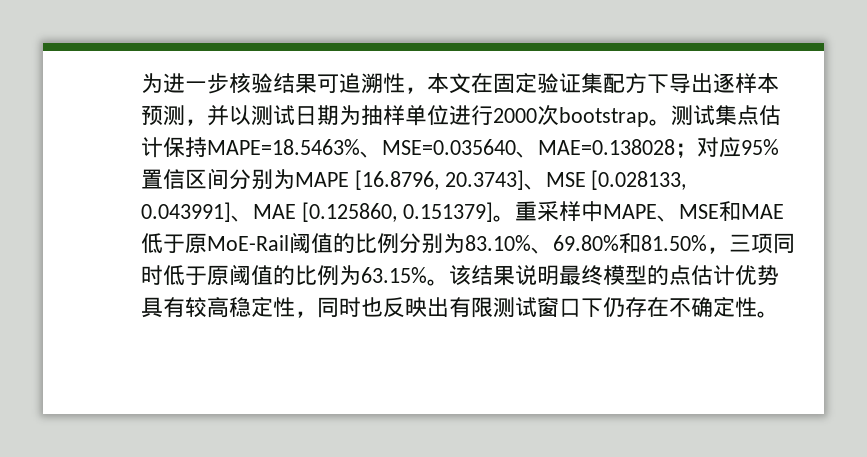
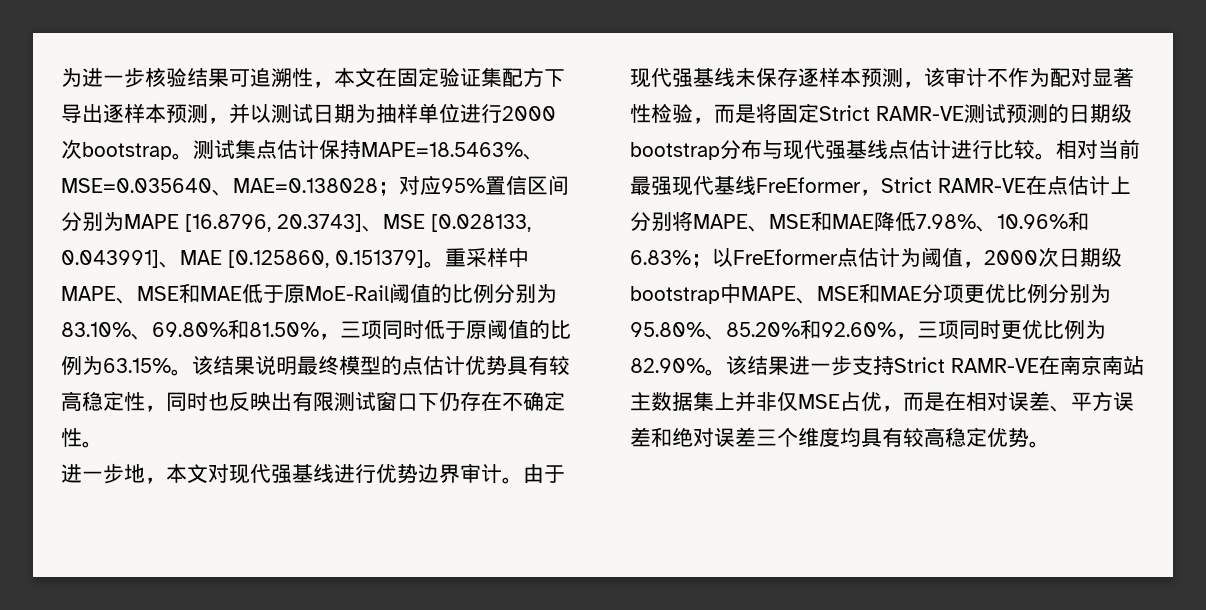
(779, 314) none -> [61,463,565,484] [630,67,1134,88] [630,103,1132,124] [630,139,1140,160] [630,175,1131,196] [630,211,1089,232] [630,247,1122,268] [630,283,1111,304] [630,319,1106,340] [630,355,1144,376] [630,391,1134,412] [630,427,1050,448] // 进一步地，本文对现代强基线进行优势边界审计。由于现代强基线未保存逐样本预测，该审计不作为配对显著性检验，而是将固定Strict RAMR-VE测试预测的日期级bootstrap分布与现代强基线点估计进行比较。相对当前最强现代基线FreEformer，Strict RAMR-VE在点估计上分别将MAPE、MSE和MAE降低7.98%、10.96%和6.83%；以FreEformer点估计为阈值，2000次日期级bootstrap中MAPE、MSE和MAE分项更优比例分别为95.80%、85.20%和92.60%，三项同时更优比例为82.90%。该结果进一步支持Strict RAMR-VE在南京南站主数据集上并非仅MSE占优，而是在相对误差、平方误差和绝对误差三个维度均具有较高稳定优势。

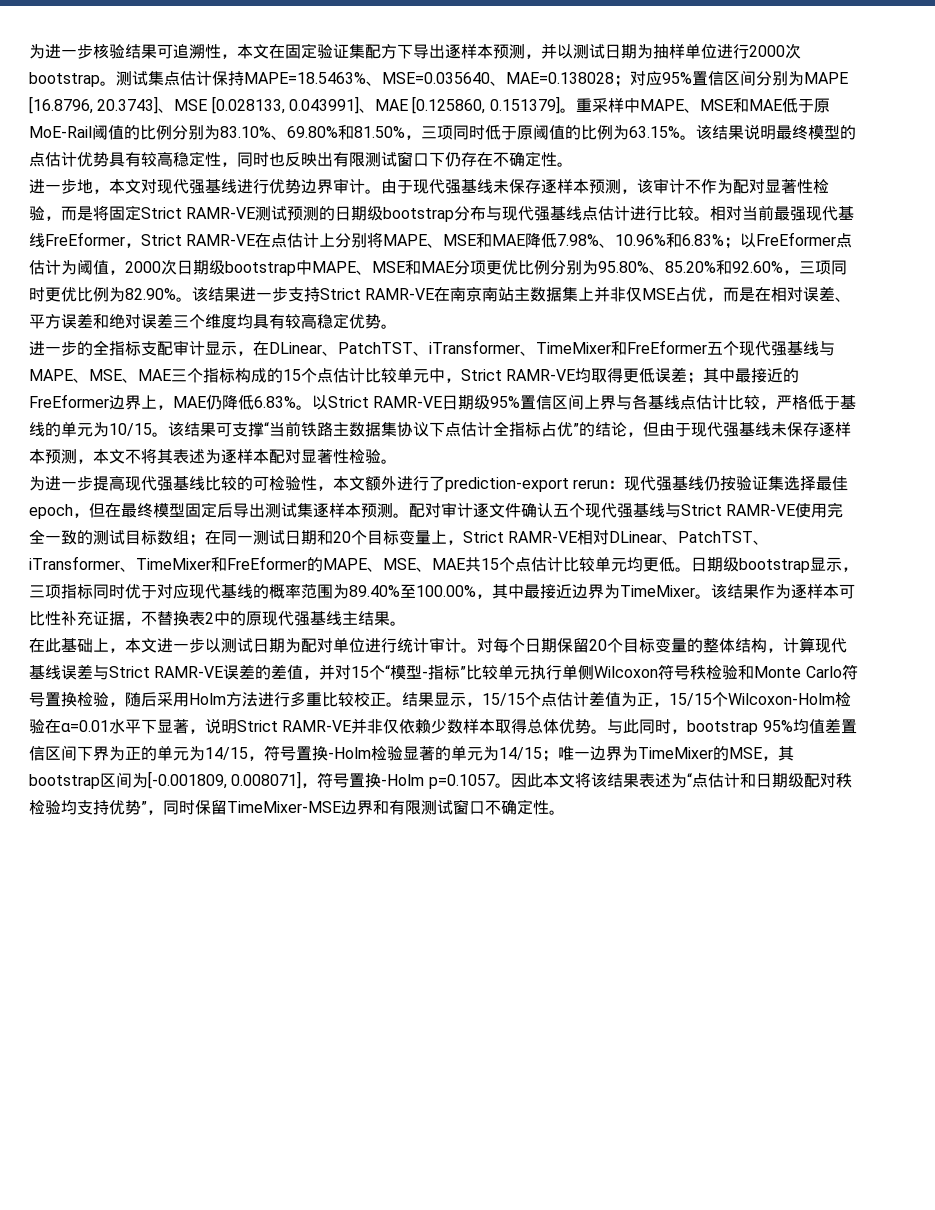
(1050, 444) none -> [29,340,835,356] [29,367,800,384] [29,394,857,410] [29,421,851,437] [29,448,397,464] [29,475,849,492] [29,502,844,519] [29,529,770,546] [29,556,858,573] [29,584,855,599] [29,611,406,626] [29,637,847,653] [29,664,858,680] [29,691,851,707] [29,718,857,735] [29,745,794,762] [29,771,852,789] [29,799,565,815] // 进一步的全指标支配审计显示，在DLinear、PatchTST、iTransformer、TimeMixer和FreEformer五个现代强基线与MAPE、MSE、MAE三个指标构成的15个点估计比较单元中，Strict RAMR-VE均取得更低误差；其中最接近的FreEformer边界上，MAE仍降低6.83%。以Strict RAMR-VE日期级95%置信区间上界与各基线点估计比较，严格低于基线的单元为10/15。该结果可支撑“当前铁路主数据集协议下点估计全指标占优”的结论，但由于现代强基线未保存逐样本预测，本文不将其表述为逐样本配对显著性检验。 // 为进一步提高现代强基线比较的可检验性，本文额外进行了prediction-export rerun：现代强基线仍按验证集选择最佳epoch，但在最终模型固定后导出测试集逐样本预测。配对审计逐文件确认五个现代强基线与Strict RAMR-VE使用完全一致的测试目标数组；在同一测试日期和20个目标变量上，Strict RAMR-VE相对DLinear、PatchTST、iTransformer、TimeMixer和FreEformer的MAPE、MSE、MAE共15个点估计比较单元均更低。日期级bootstrap显示，三项指标同时优于对应现代基线的概率范围为89.40%至100.00%，其中最接近边界为TimeMixer。该结果作为逐样本可比性补充证据，不替换表2中的原现代强基线主结果。 // 在此基础上，本文进一步以测试日期为配对单位进行统计审计。对每个日期保留20个目标变量的整体结构，计算现代基线误差与Strict RAMR-VE误差的差值，并对15个“模型-指标”比较单元执行单侧Wilcoxon符号秩检验和Monte Carlo符号置换检验，随后采用Holm方法进行多重比较校正。结果显示，15/15个点估计差值为正，15/15个Wilcoxon-Holm检验在α=0.01水平下显著，说明Strict RAMR-VE并非仅依赖少数样本取得总体优势。与此同时，bootstrap 95%均值差置信区间下界为正的单元为14/15，符号置换-Holm检验显著的单元为14/15；唯一边界为TimeMixer的MSE，其bootstrap区间为[-0.001809, 0.008071]，符号置换-Holm p=0.1057。因此本文将该结果表述为“点估计和日期级配对秩检验均支持优势”，同时保留TimeMixer-MSE边界和有限测试窗口不确定性。

